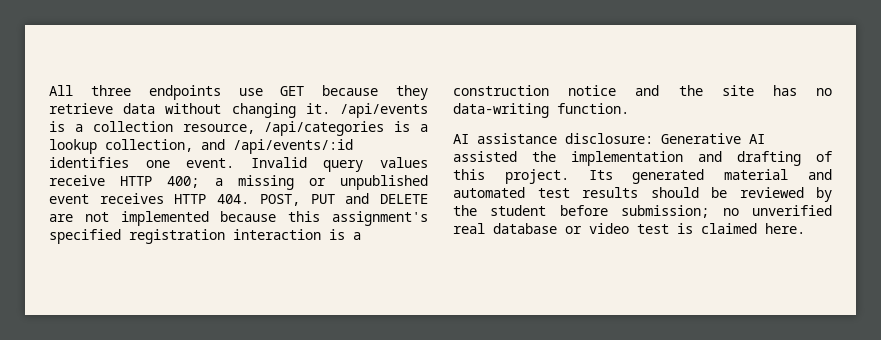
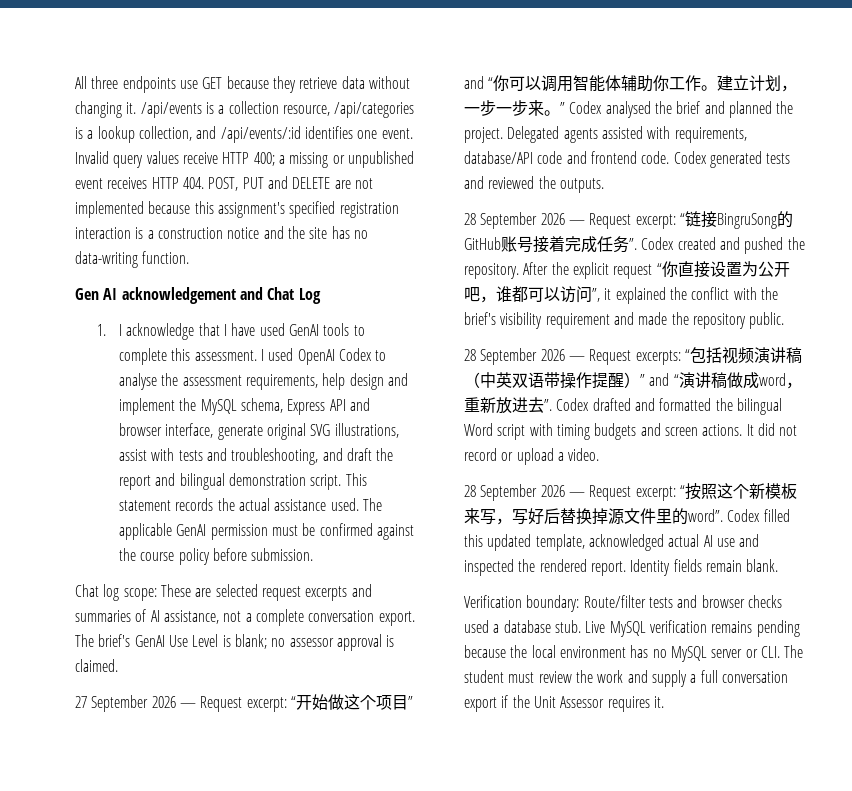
[453,133,765,144] [453,151,832,166] [453,169,832,184] [453,187,832,202] [453,205,832,218] [453,223,805,234] AI assistance disclosure: Generative AI assisted the implementation and drafting of this project. Its generated material and automated test results should be reviewed by the student before submission; no unverified real database or video test is claimed here. -> [75,287,321,304] [97,323,365,340] [119,348,387,365] [119,373,409,390] [119,398,371,415] [119,423,399,440] [119,448,394,465] [119,473,367,490] [119,498,383,511] [119,523,415,540] [119,548,314,565] [75,584,372,601] [75,609,415,626] [75,634,395,651] [75,659,118,672] [75,694,413,712] [464,75,798,92] [464,100,794,118] [464,126,747,143] [464,151,791,168] [464,176,604,193] [464,211,793,229] [464,236,805,254] [464,261,790,279] [464,286,778,304] [464,312,785,329] [464,347,802,365] [464,372,802,389] [464,397,782,415] [464,423,798,440] [464,448,600,465] [464,483,797,501] [464,508,790,525] [464,534,760,551] [464,559,779,576] [464,595,782,612] [464,620,800,637] [464,645,804,662] [464,670,788,687] [464,695,664,712] Gen AI acknowledgement and Chat Log // 1. I acknowledge that I have used GenAI tools to complete this assessment. I used OpenAI Codex to analyse the assessment requirements, help design and implement the MySQL schema, Express API and browser interface, generate original SVG illustrations, assist with tests and troubleshooting, and draft the report and bilingual demonstration script. This statement records the actual assistance used. The applicable GenAI permission must be confirmed against the course policy before submission. // Chat log scope: These are selected request excerpts and summaries of AI assistance, not a complete conversation export. The brief's GenAI Use Level is blank; no assessor approval is claimed. // 27 September 2026 — Request excerpt: “开始做这个项目” and “你可以调用智能体辅助你工作。建立计划，一步一步来。” Codex analysed the brief and planned the project. Delegated agents assisted with requirements, database/API code and frontend code. Codex generated tests and reviewed the outputs. // 28 September 2026 — Request excerpt: “链接BingruSong的GitHub账号接着完成任务”. Codex created and pushed the repository. After the explicit request “你直接设置为公开吧，谁都可以访问”, it explained the conflict with the brief's visibility requirement and made the repository public. // 28 September 2026 — Request excerpts: “包括视频演讲稿（中英双语带操作提醒）” and “演讲稿做成word，重新放进去”. Codex drafted and formatted the bilingual Word script with timing budgets and screen actions. It did not record or upload a video. // 28 September 2026 — Request excerpt: “按照这个新模板来写，写好后替换掉源文件里的word”. Codex filled this updated template, acknowledged actual AI use and inspected the rendered report. Identity fields remain blank. // Verification boundary: Route/filter tests and browser checks used a database stub. Live MySQL verification remains pending because the local environment has no MySQL server or CLI. The student must review the work and supply a full conversation export if the Unit Assessor requires it.

